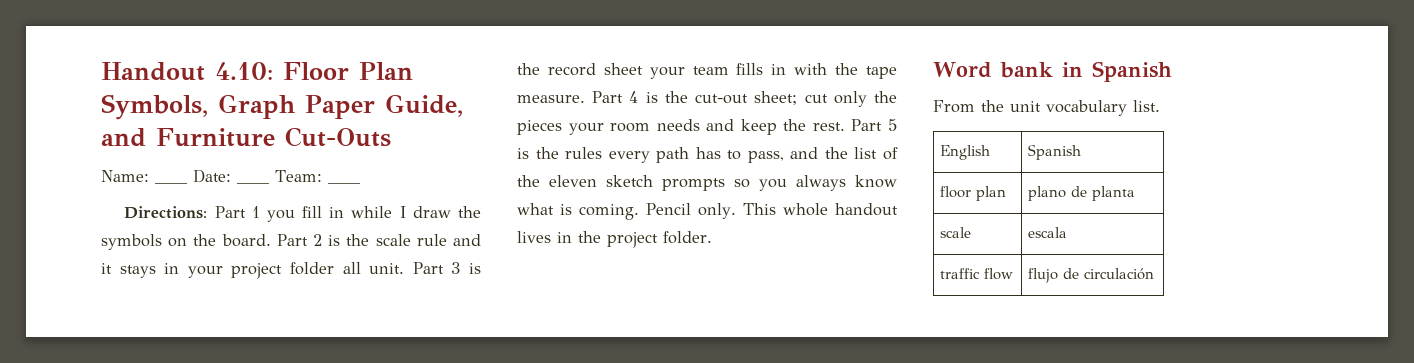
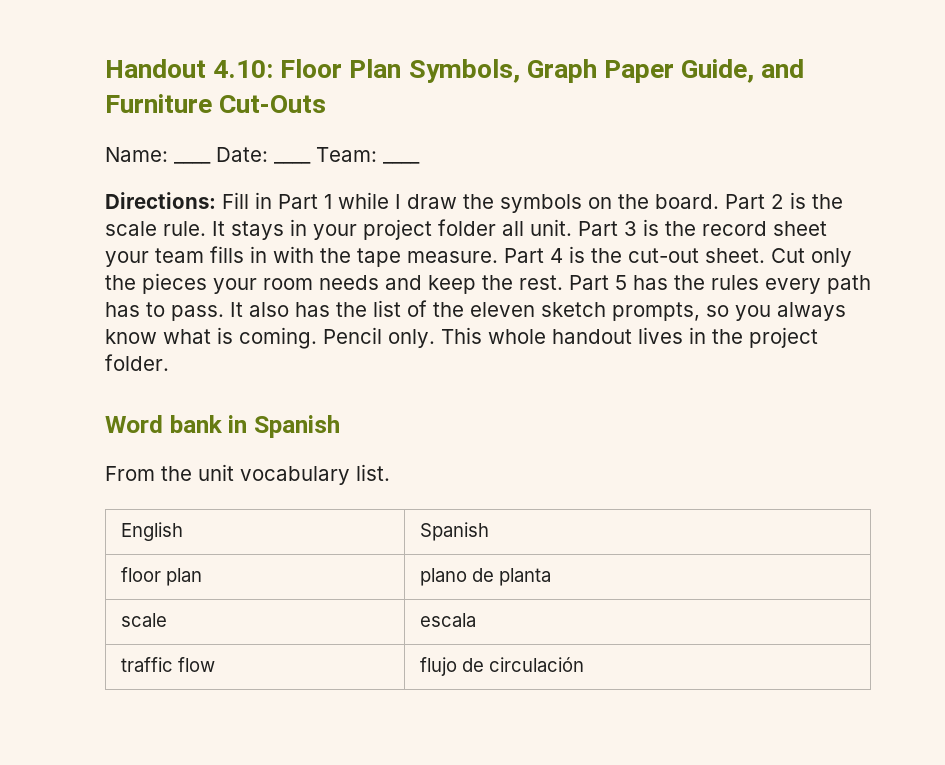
[214,206,345,222] Part 1 you fill in -> [222,192,332,209] Fill in Part 1
[416,234,481,246] [101,263,112,274] rule and it -> [163,221,225,236] rule. It
[754,91,828,105] sheet; cut -> [705,248,805,263] sheet. Cut
[517,148,529,159] is -> [633,275,668,290] has
[747,147,819,163] pass, and -> [171,302,330,321] pass. It also has
[662,178,725,191] prompts -> [612,302,700,321] prompts,

